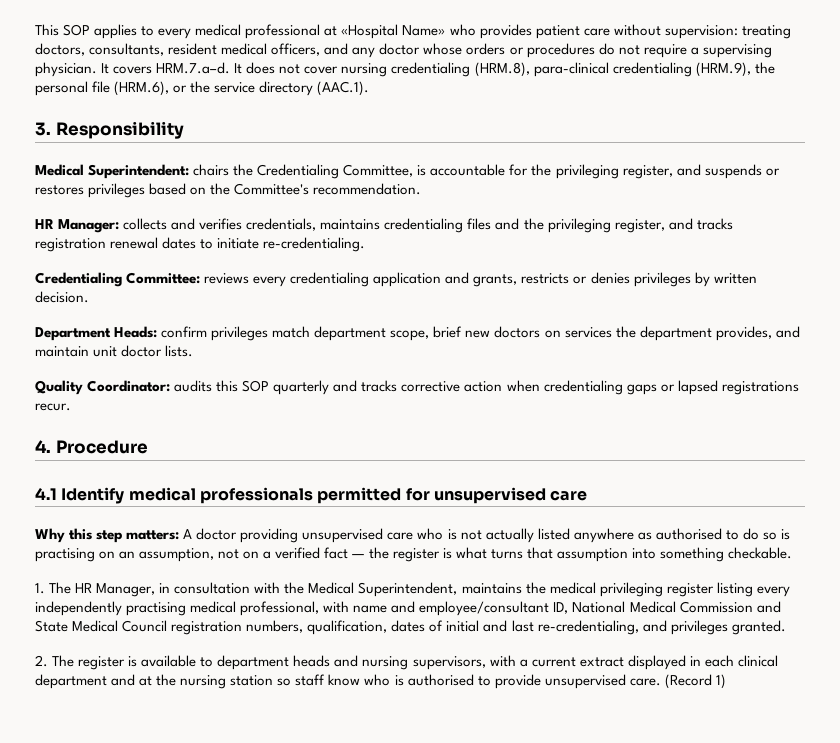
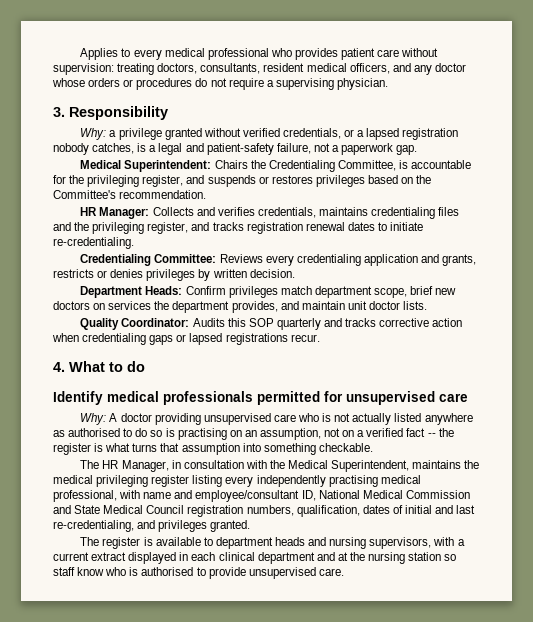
[35,24,138,39] This SOP applies -> [80,48,119,60] Applies
[324,24,446,39] at «Hospital Name» -> (269, 54) none
[101,62,775,77] [35,81,370,96] [35,121,184,139] It covers HRM.7.a–d. It does not cover nursing credentialing (HRM.8), para-clinical credentialing (HRM.9), the personal file (HRM.6), or the service directory (AAC.1). // 3. Responsibility -> [53,106,168,120] [80,128,459,140] [53,143,418,155] // 3. Responsibility // Why: a privilege granted without verified credentials, or a lapsed registration nobody catches, is a legal and patient-safety failure, not a paperwork gap.
[193,164,230,176] chairs -> [214,160,248,169] Chairs
[123,218,168,230] collects -> [152,207,194,216] Collects
[204,273,250,284] reviews -> [219,254,263,263] Reviews
[161,326,208,338] confirm -> [185,286,226,295] Confirm
[174,380,213,392] audits -> [192,318,225,327] Audits
[55,440,148,454] [35,487,57,500] Procedure // 4.1 -> [69,361,145,372] What to do //
[35,528,180,543] Why this step matters: -> [80,413,107,425] Why:
[352,554,365,558] — -> [427,433,436,437] --
[35,583,45,594] 1. -> (373, 447) none
[35,655,48,667] 2. -> (251, 526) none
[664,674,726,689] (Record 1) -> (344, 572) none

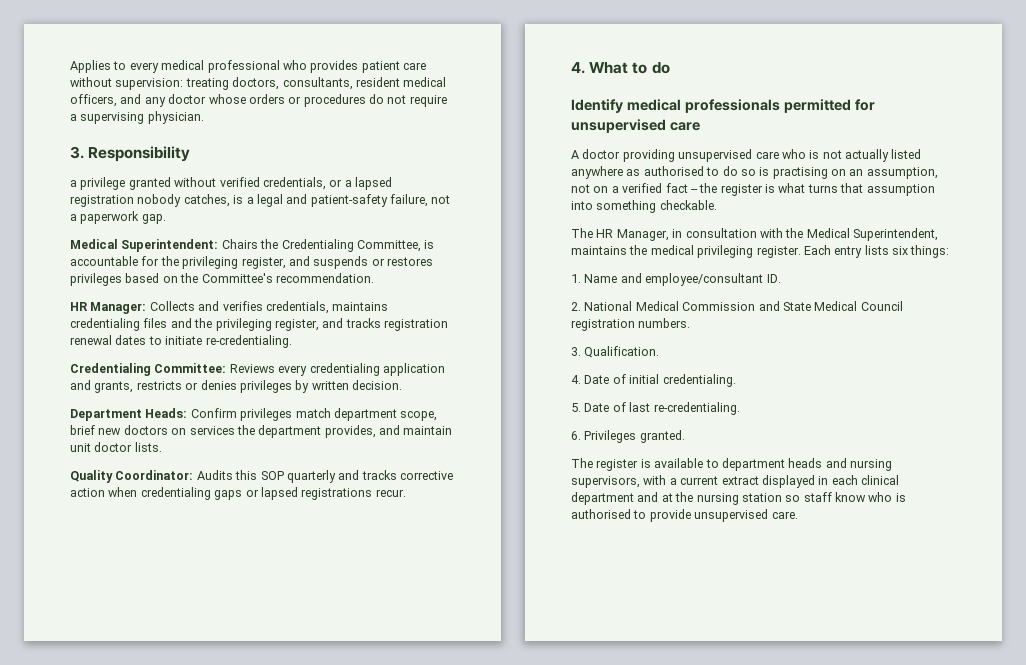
[80,128,107,140] Why: -> (191, 154) none
[80,413,107,425] Why: -> (700, 126) none
[151,475,421,487] [53,490,316,502] register listing every independently practising medical professional, with name and employee/consultant ID, -> [756,245,950,258] [571,273,781,286] [571,302,581,311] register. Each entry lists six things: // 1. Name and employee/consultant ID. // 2.
[246,505,476,517] [53,520,208,532] numbers, qualification, dates of initial and last re-credentialing, and privileges -> [638,318,691,328] [571,346,660,358] [571,374,736,387] [571,402,740,415] [571,430,637,443] numbers. // 3. Qualification. // 4. Date of initial credentialing. // 5. Date of last re-credentialing. // 6. Privileges

